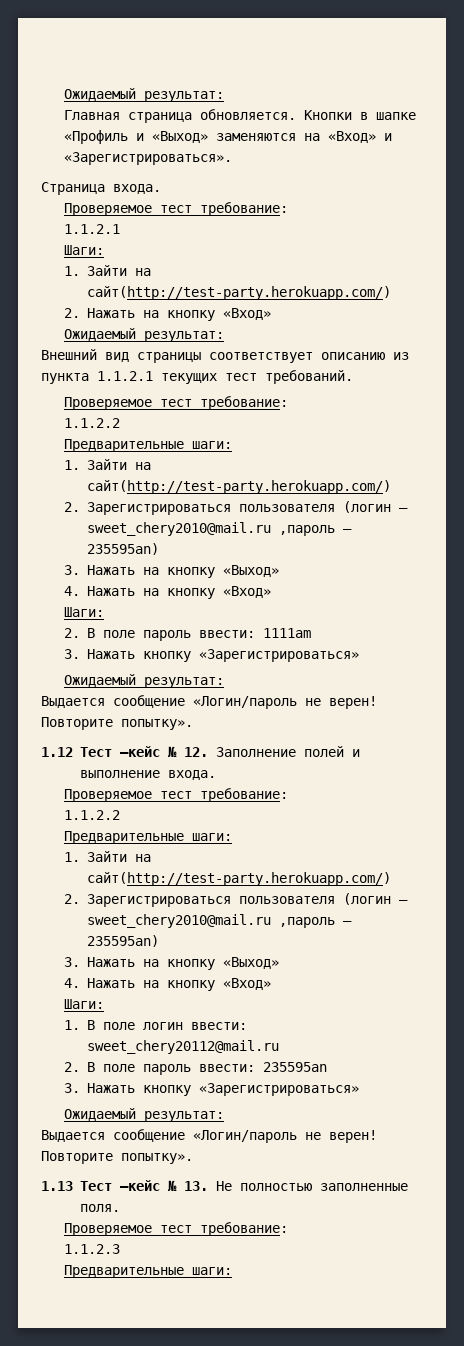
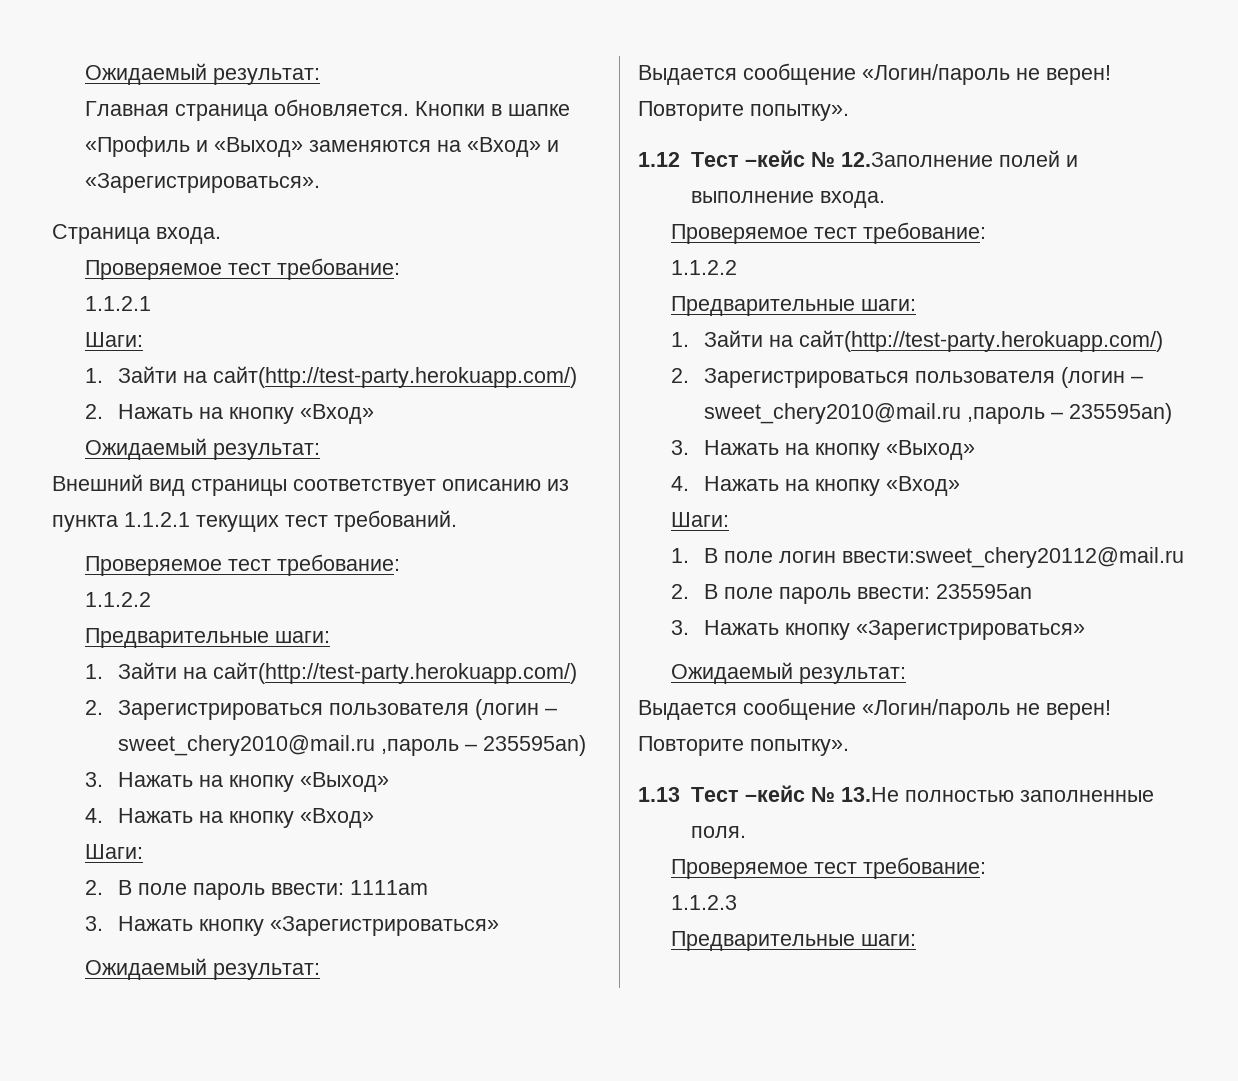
[183,747,296,757] 12. Заполнение -> [840,152,993,167] 12.Заполнение
[190,1022,247,1030] [86,1040,279,1054] ввести: sweet_chery20112@mail.ru -> [841,547,1184,568] ввести:sweet_chery20112@mail.ru
[183,1181,232,1191] 13. Не -> [840,787,899,802] 13.Не

